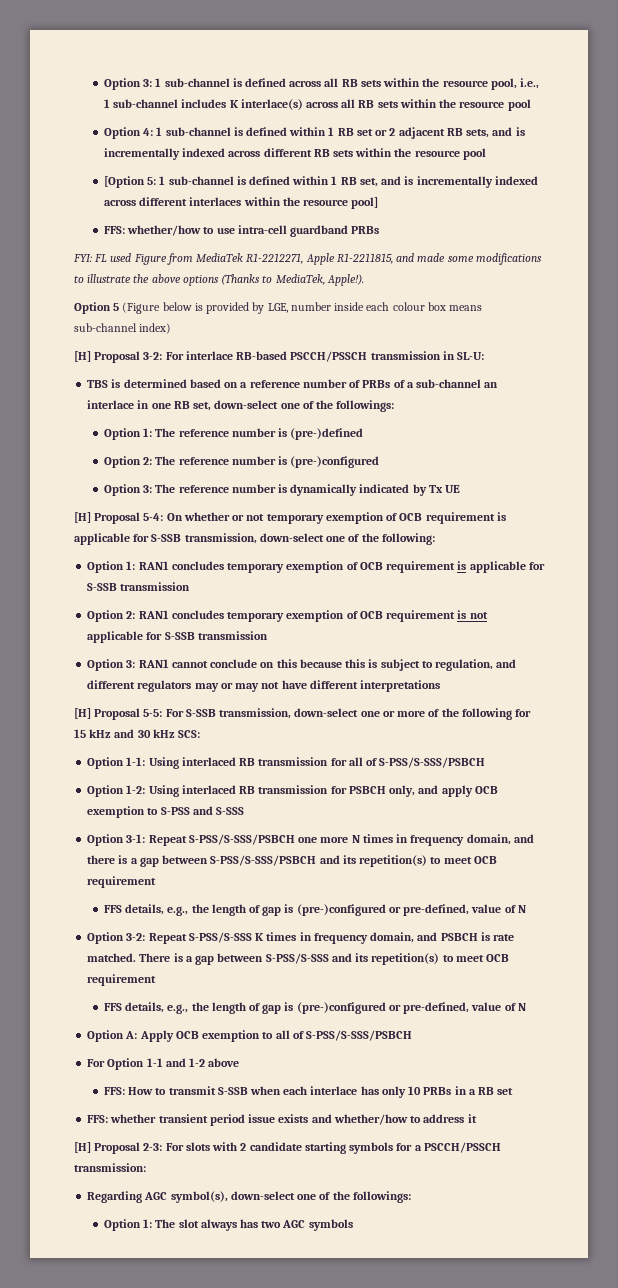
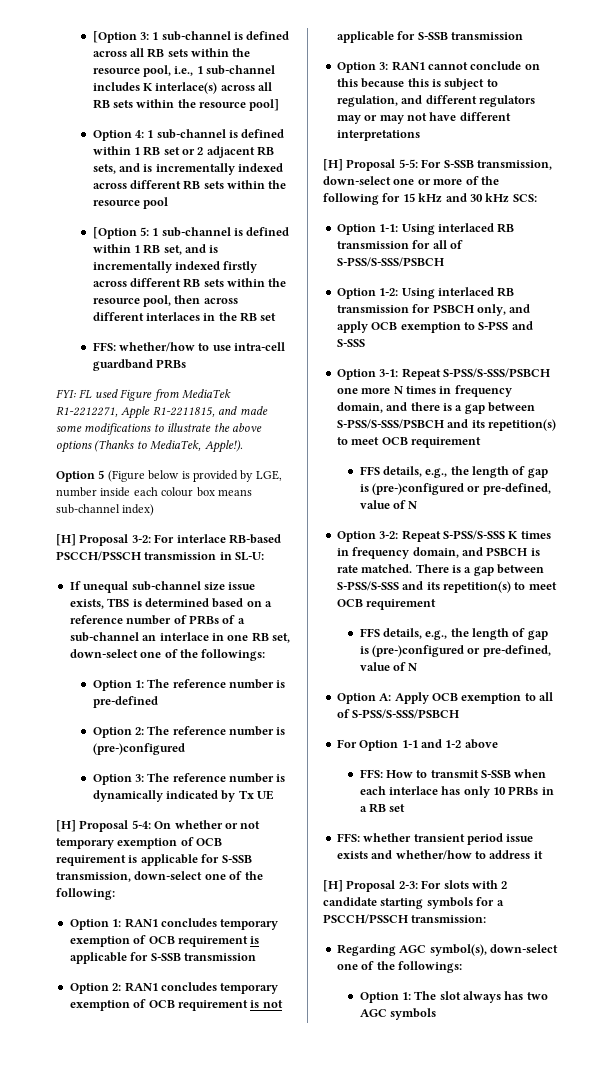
[103,78,141,90] Option -> [92,31,137,43] [Option
[507,99,531,111] pool -> [249,99,280,111] pool]
[103,197,379,209] across different interlaces within the resource pool] -> [223,261,258,273] [92,278,287,288] [92,295,238,307] [92,312,277,322] firstly across different RB sets within the resource pool, then across different interlaces in the RB set
(485, 356) none -> [69,581,256,593] [69,599,104,609] If unequal sub-channel size issue exists,
[290,428,364,440] (pre-)defined -> [92,696,158,708] pre-defined

